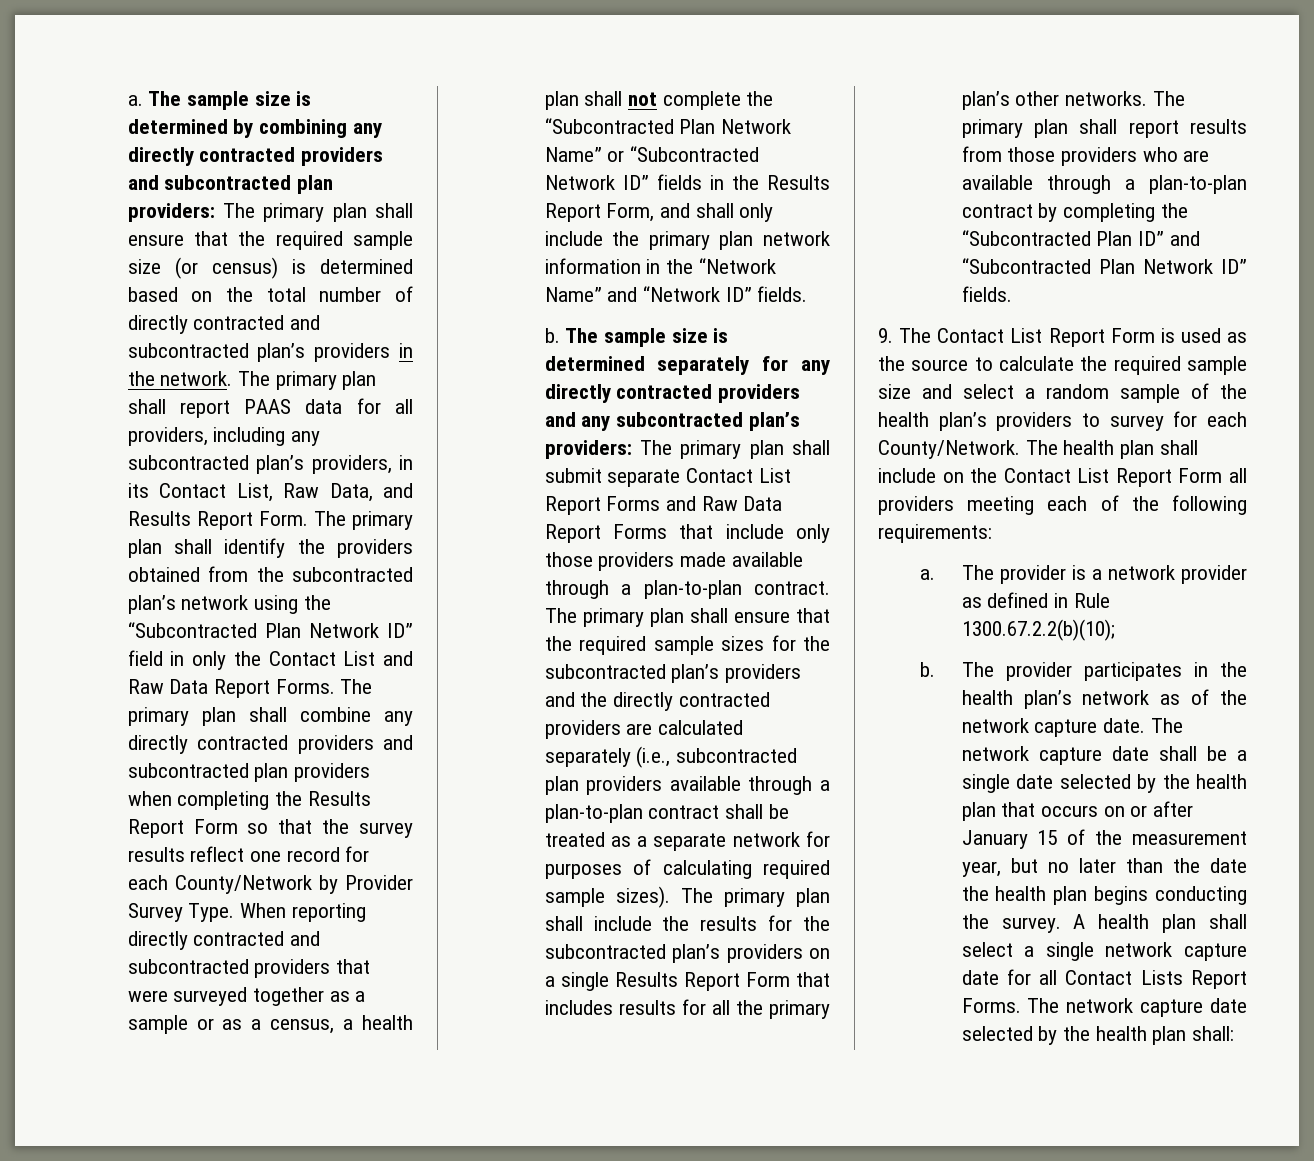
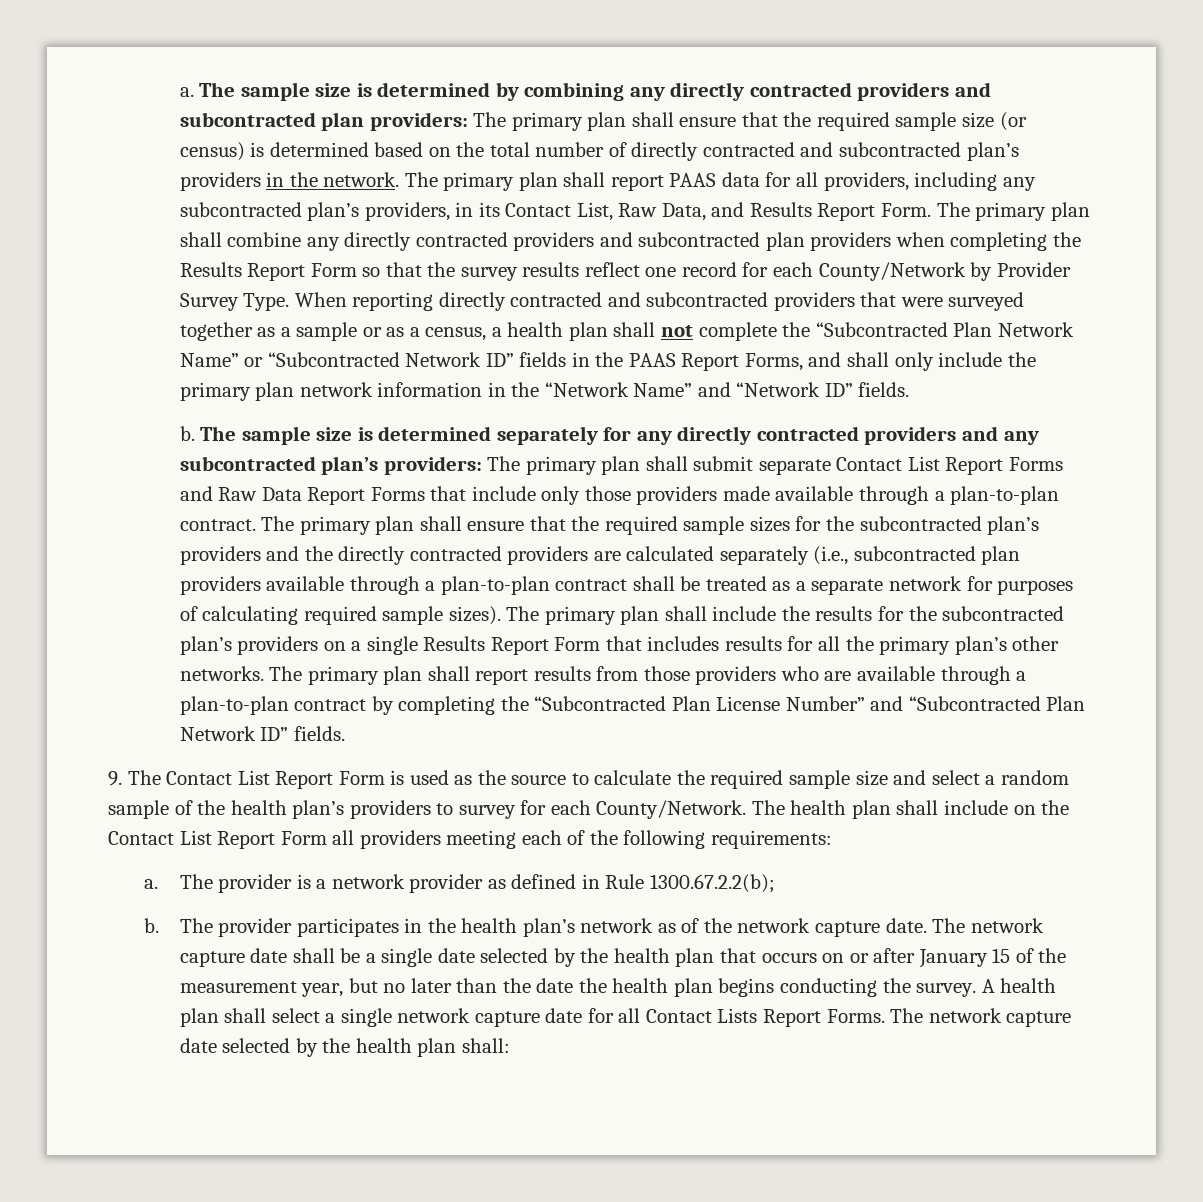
[224,538,413,558] [127,566,413,582] [127,595,331,614] [127,622,413,638] [127,650,414,670] [127,679,373,698] [127,707,287,726] identify the providers obtained from the subcontracted plan’s network using the “Subcontracted Plan Network ID” field in only the Contact List and Raw Data Report Forms. The primary plan shall -> (222, 239) none
[767,175,830,190] [544,203,655,222] Results Report Form, -> [628,353,803,371] PAAS Report Forms,
[1137,231,1164,246] ID” -> [716,696,865,711] License Number”
[961,619,1115,641] 1300.67.2.2(b)(10); -> [649,874,775,893] 1300.67.2.2(b);

